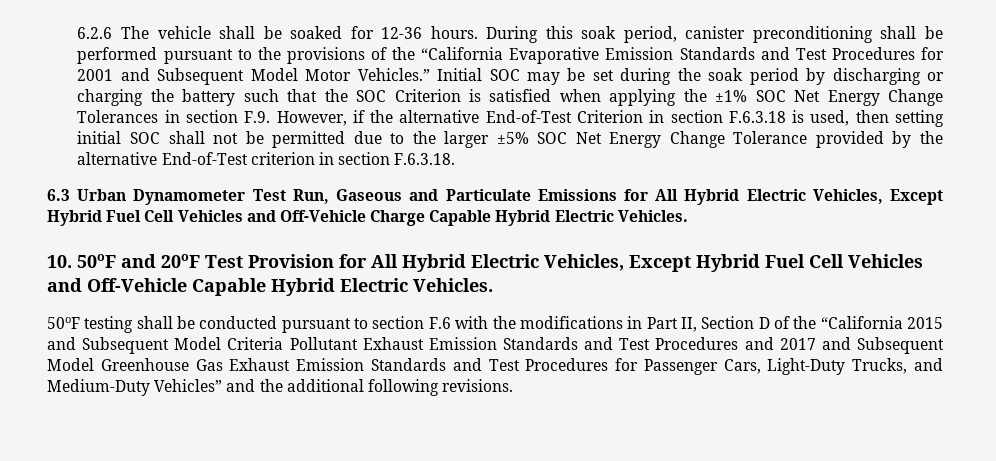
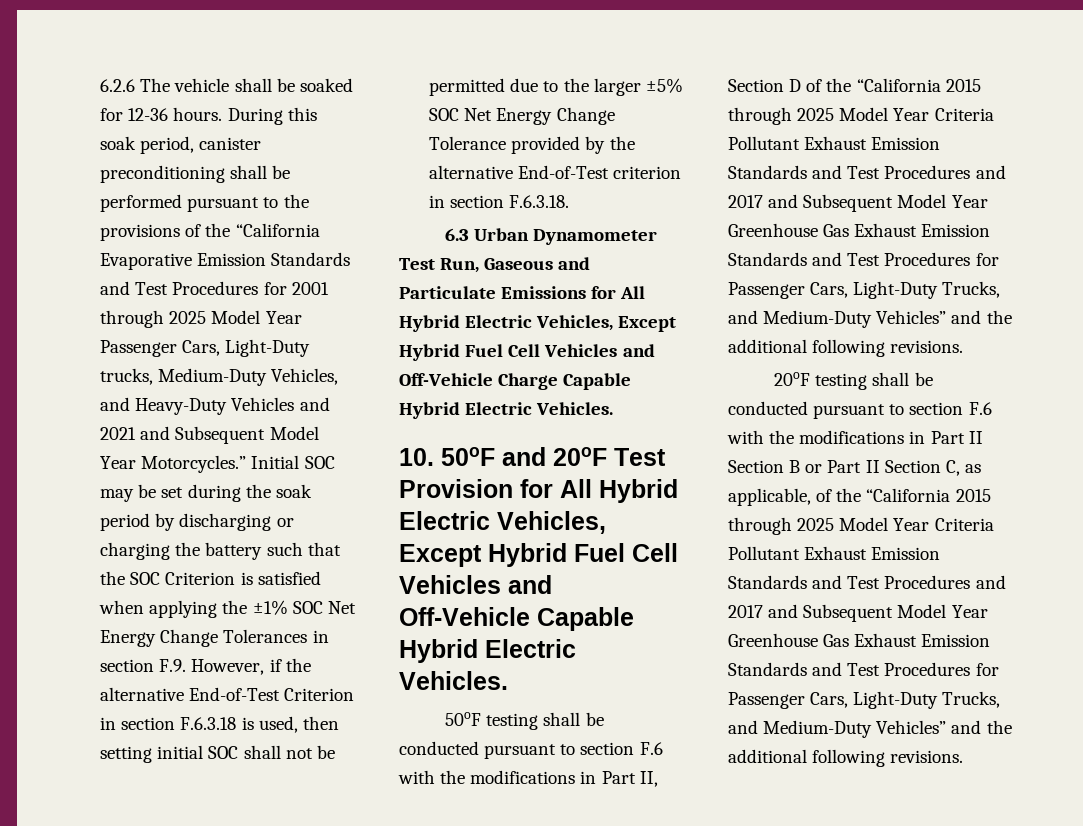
[120,68,430,85] and Subsequent Model Motor Vehicles.” -> [100,310,302,328] [100,339,311,357] [100,368,339,386] [100,397,330,415] [100,426,319,444] [100,455,247,473] through 2025 Model Year Passenger Cars, Light-Duty trucks, Medium-Duty Vehicles, and Heavy-Duty Vehicles and 2021 and Subsequent Model Year Motorcycles.”
[47,337,222,354] and Subsequent Model -> [728,107,930,125] through 2025 Model Year
(94, 364) none -> [951,195,988,208] Year
(514, 385) none -> [774,372,933,390] [728,401,992,419] [727,430,983,444] [728,460,981,476] [728,488,991,506] [728,517,994,535] [728,546,941,560] [728,575,1006,589] [728,604,988,622] [728,633,991,647] [728,662,999,676] [728,691,1001,709] [728,720,1012,738] [728,749,964,767] // 20oF testing shall be conducted pursuant to section F.6 with the modifications in Part II Section B or Part II Section C, as applicable, of the “California 2015 through 2025 Model Year Criteria Pollutant Exhaust Emission Standards and Test Procedures and 2017 and Subsequent Model Year Greenhouse Gas Exhaust Emission Standards and Test Procedures for Passenger Cars, Light-Duty Trucks, and Medium-Duty Vehicles” and the additional following revisions.

